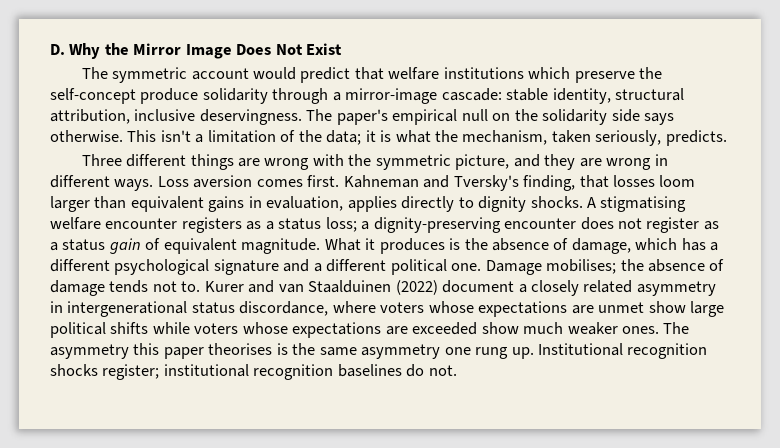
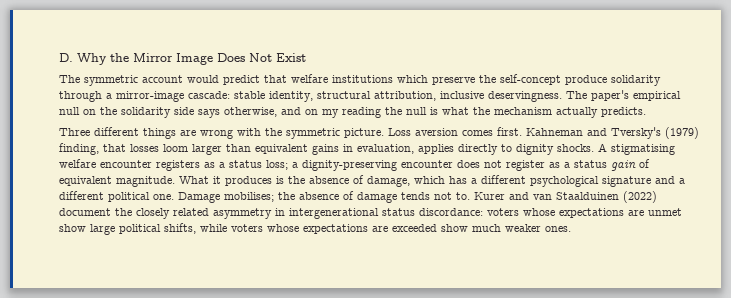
[50,130,662,146] otherwise. This isn't a limitation of the data; it is what the mechanism, taken seriously, -> [224,107,598,118] otherwise, and on my reading the null is what the mechanism actually
[455,154,668,170] [50,175,154,191] picture, and they are wrong in different ways. -> [344,128,384,138] picture.
(519, 183) none -> [665,127,699,139] (1979)
[518,284,527,293] a -> [115,208,132,216] the
[239,301,376,316] discordance, where -> [419,208,483,216] discordance:
[110,322,149,334] shifts -> [164,223,196,234] shifts,
[663,322,690,334] [50,343,708,359] [50,364,457,380] The asymmetry this paper theorises is the same asymmetry one rung up. Institutional recognition shocks register; institutional recognition baselines do not. -> (571, 229) none

